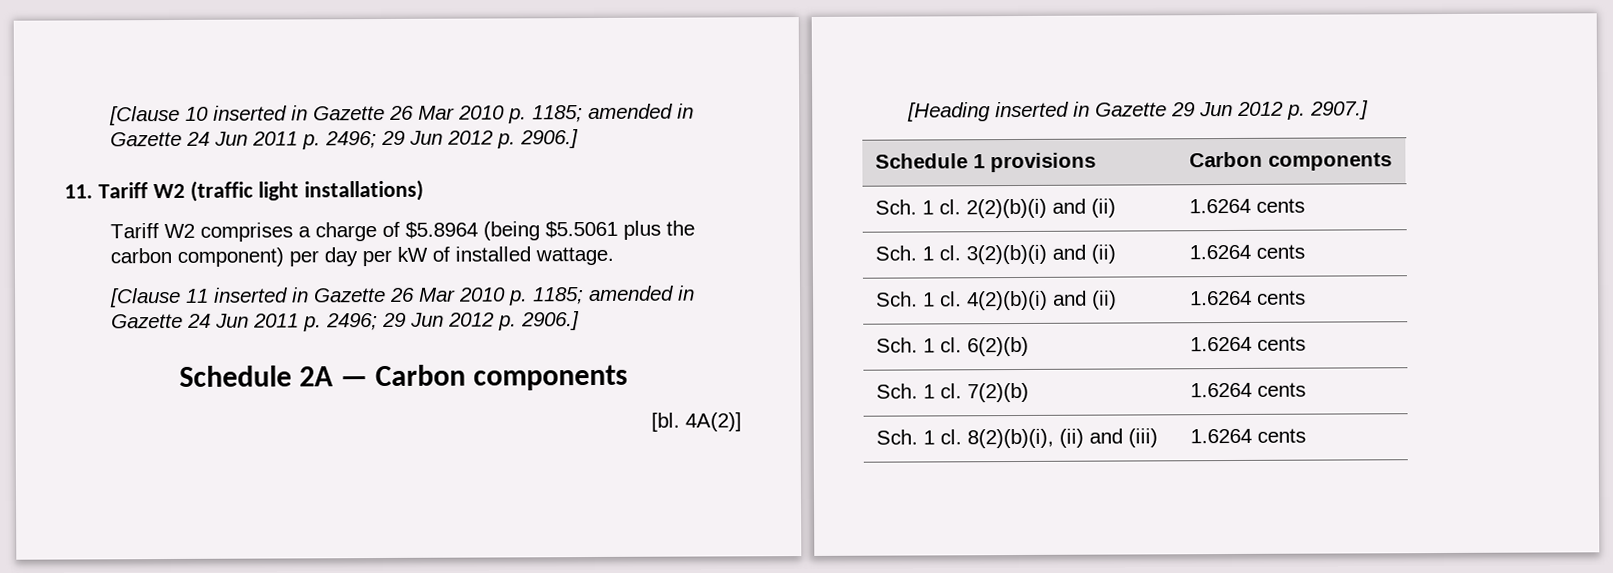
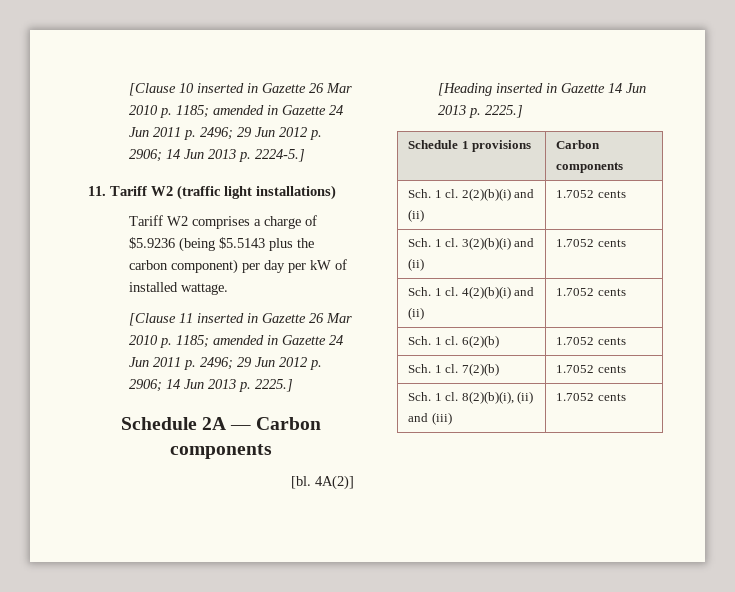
[519,129,579,149] 2906.] -> [129,149,306,162] 2906; 14 Jun 2013 p. 2224-5.]
[404,220,618,241] $5.8964 (being $5.5061 -> [129,237,266,252] $5.9236 (being $5.5143
[520,311,580,331] 2906.] -> [129,379,294,392] 2906; 14 Jun 2013 p. 2225.]
[1170,100,1369,120] 29 Jun 2012 p. 2907.] -> [608,83,647,93] [438,105,524,118] 14 Jun 2013 p. 2225.]
[1188,198,1251,214] 1.6264 -> [556,190,595,198] 1.7052
[1188,244,1251,260] 1.6264 -> [556,239,595,247] 1.7052
[1189,290,1252,306] 1.6264 -> [556,288,595,296] 1.7052
[1189,336,1252,352] 1.6264 -> [556,337,595,345] 1.7052
[1189,382,1252,398] 1.6264 -> [556,365,595,373] 1.7052
[1189,428,1252,444] 1.6264 -> [556,393,595,401] 1.7052

